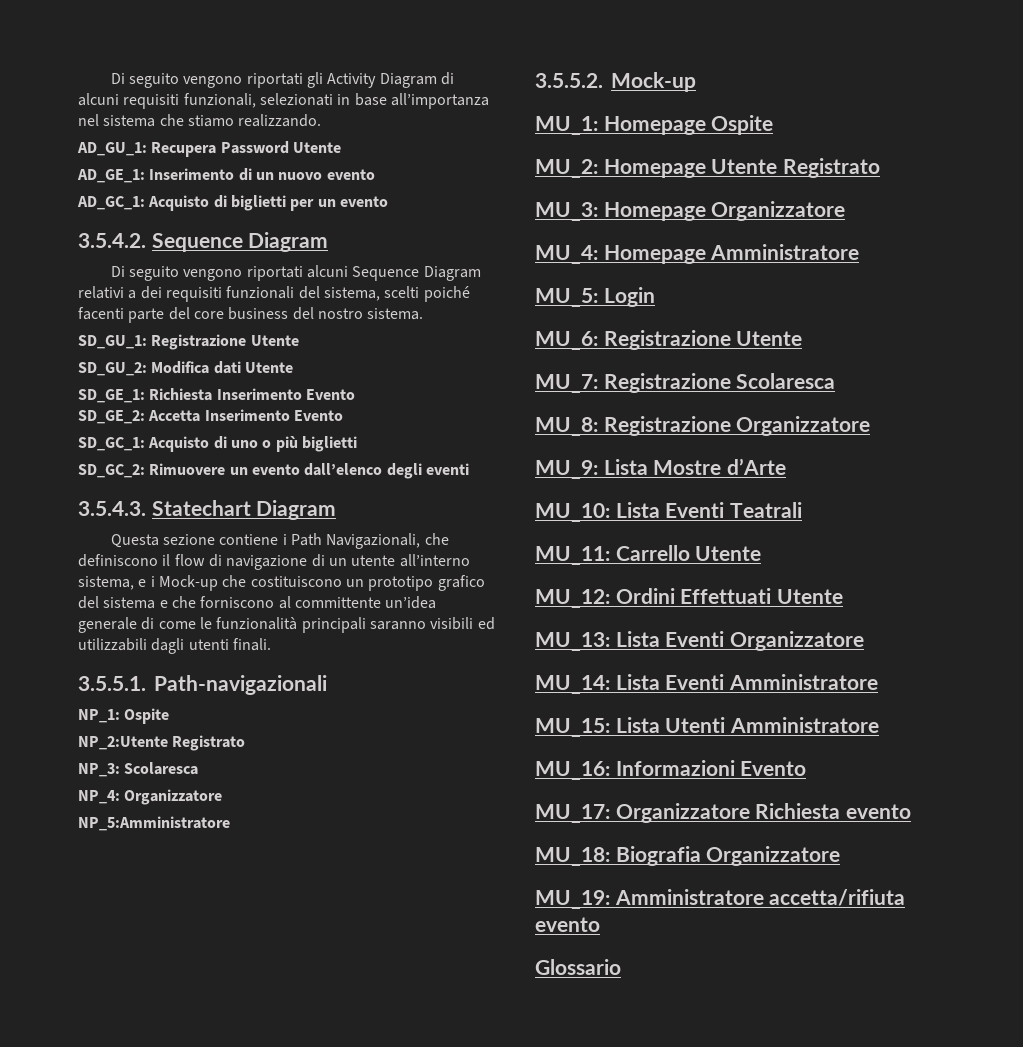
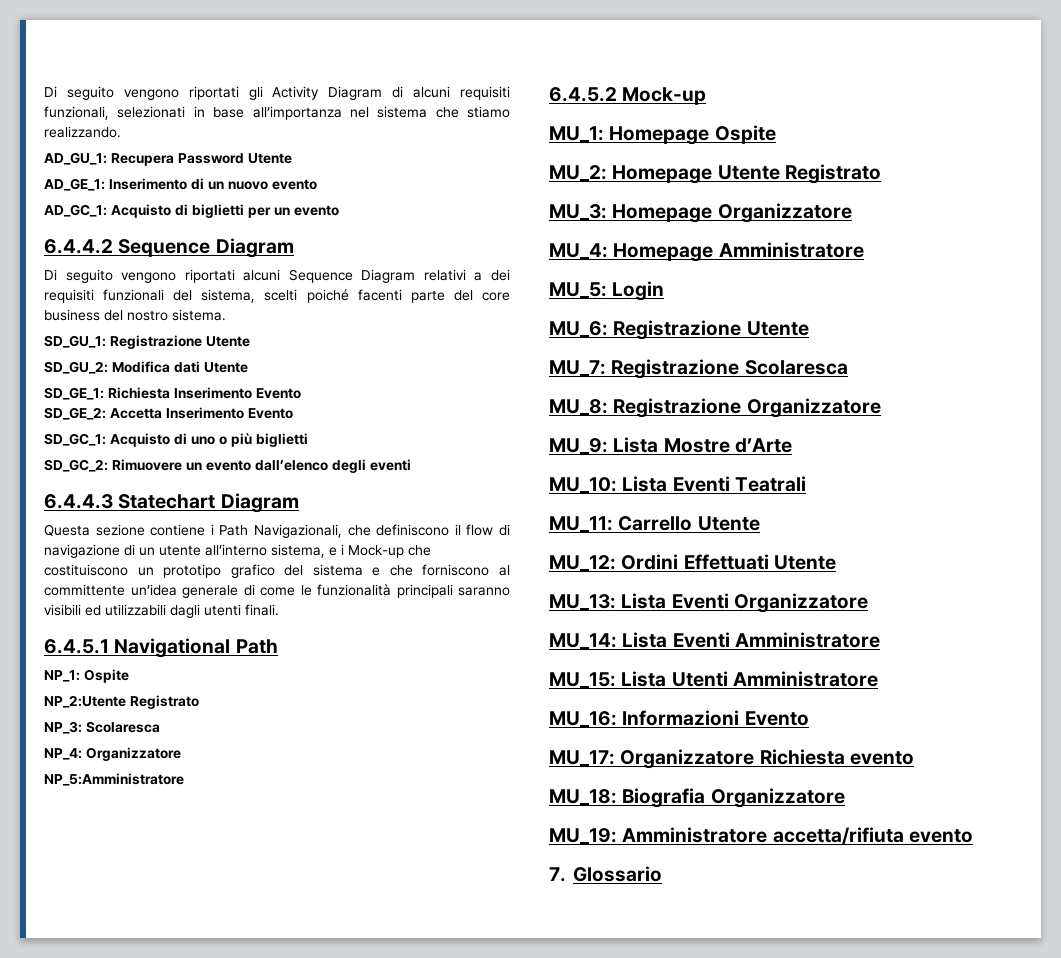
[78,233,146,248] 3.5.4.2. -> [44,239,113,254] 6.4.4.2
[78,501,146,516] 3.5.4.3. -> [44,494,113,509] 6.4.4.3
[78,675,327,695] 3.5.5.1. Path-navigazionali -> [44,638,278,658] 6.4.5.1 Navigational Path
[535,73,603,88] 3.5.5.2. -> [549,87,617,102] 6.4.5.2
(600, 924) none -> [549,867,566,882] 7.

